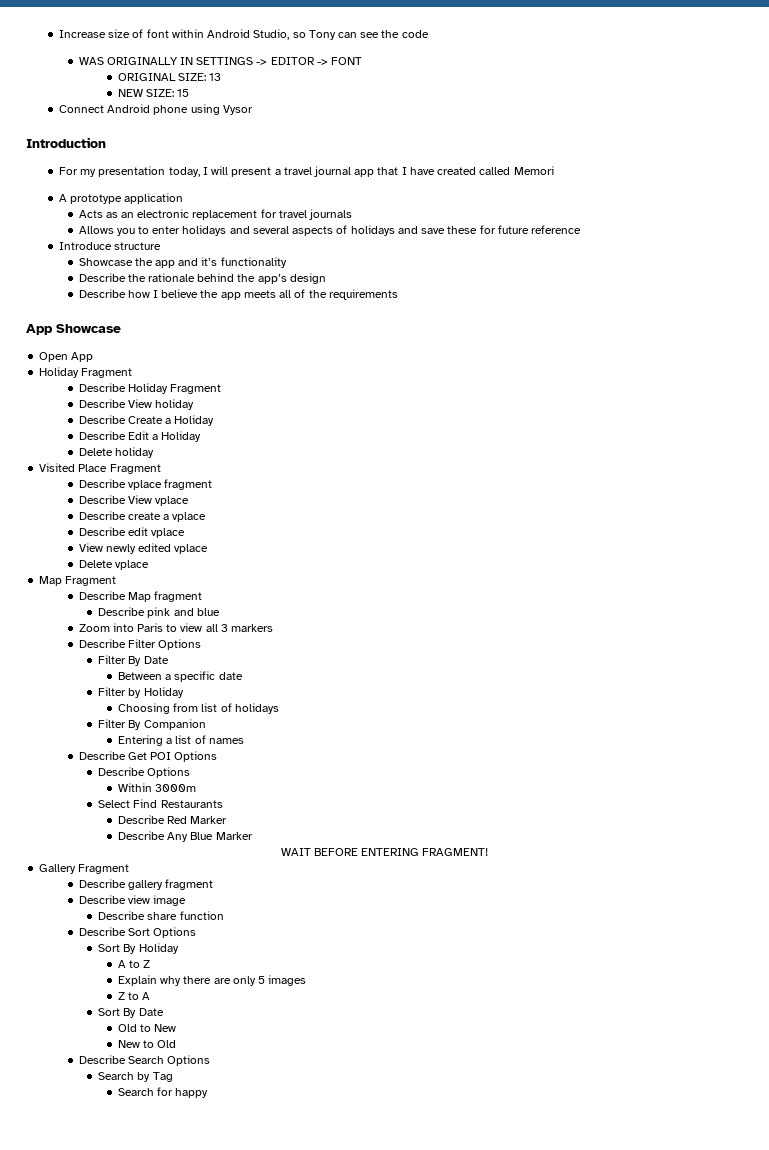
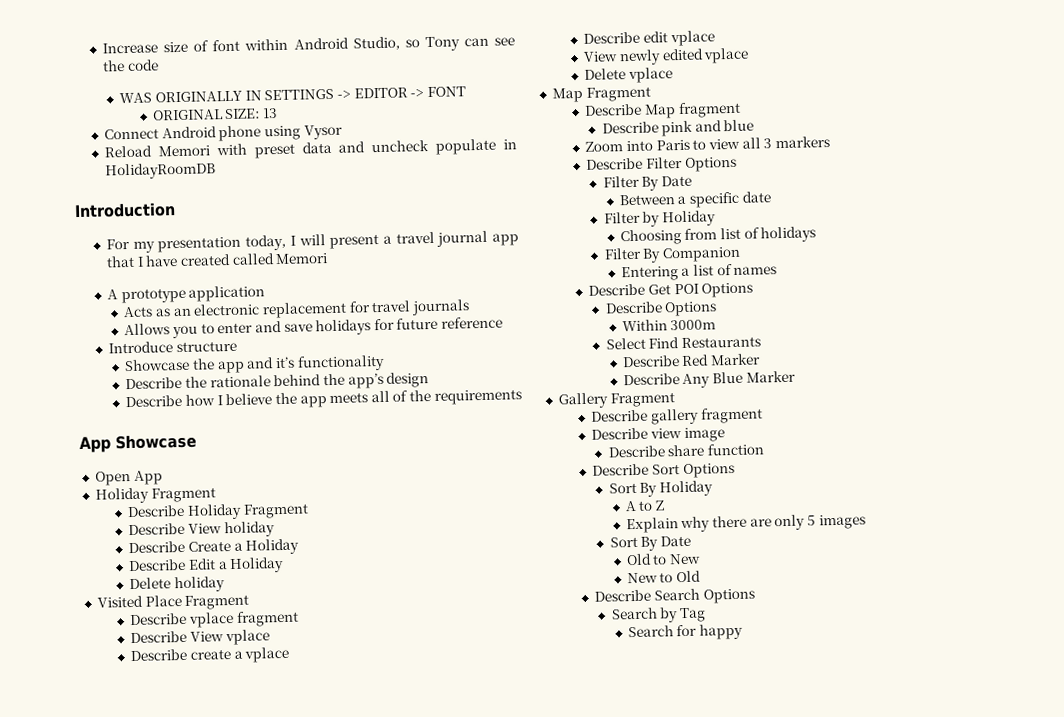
[117,89,190,97] // NEW SIZE: 15 -> (279, 113) none
(253, 110) none -> [104,138,518,159] [105,162,217,180] // Reload Memori with preset data and uncheck populate in HolidayRoomDB
[182,225,395,236] holidays and several aspects of holidays -> (254, 328) none
[447,226,478,234] these -> [315,319,372,336] holidays
[280,848,489,856] // WAIT BEFORE ENTERING FRAGMENT! -> (796, 376) none
[117,992,151,1000] // Z to A -> (866, 522) none

